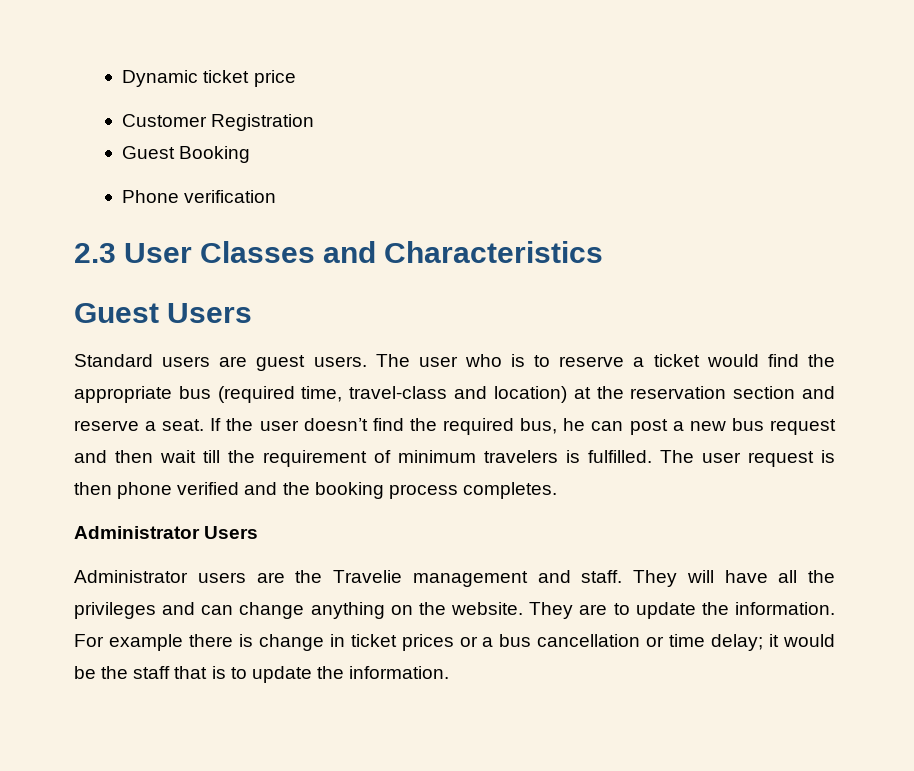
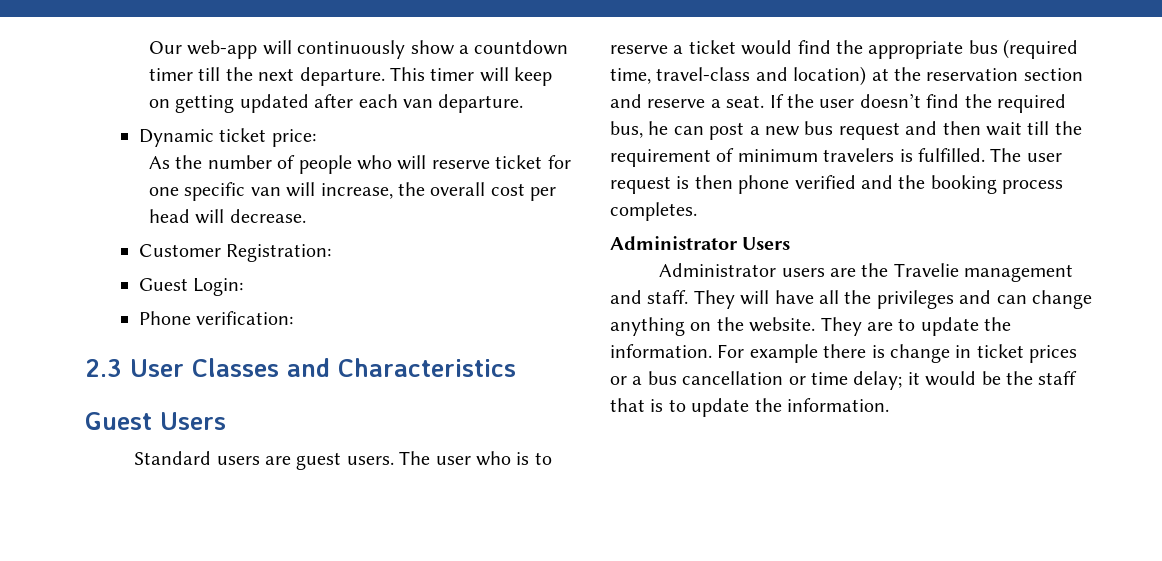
[122,70,296,87] Dynamic ticket price -> [148,40,569,59] [148,67,553,86] [148,94,524,113] [138,128,316,147] [148,155,571,174] [148,182,557,201] [148,209,306,224] Our web-app will continuously show a countdown timer till the next departure. This timer will keep on getting updated after each van departure. // Dynamic ticket price: // As the number of people who will reserve ticket for one specific van will increase, the overall cost per head will decrease.
[211,114,315,131] [122,146,251,163] Registration // Guest Booking -> [226,244,332,262] [138,278,244,296] Registration: // Guest Login:
[184,190,277,203] verification -> [196,311,294,325] verification:

